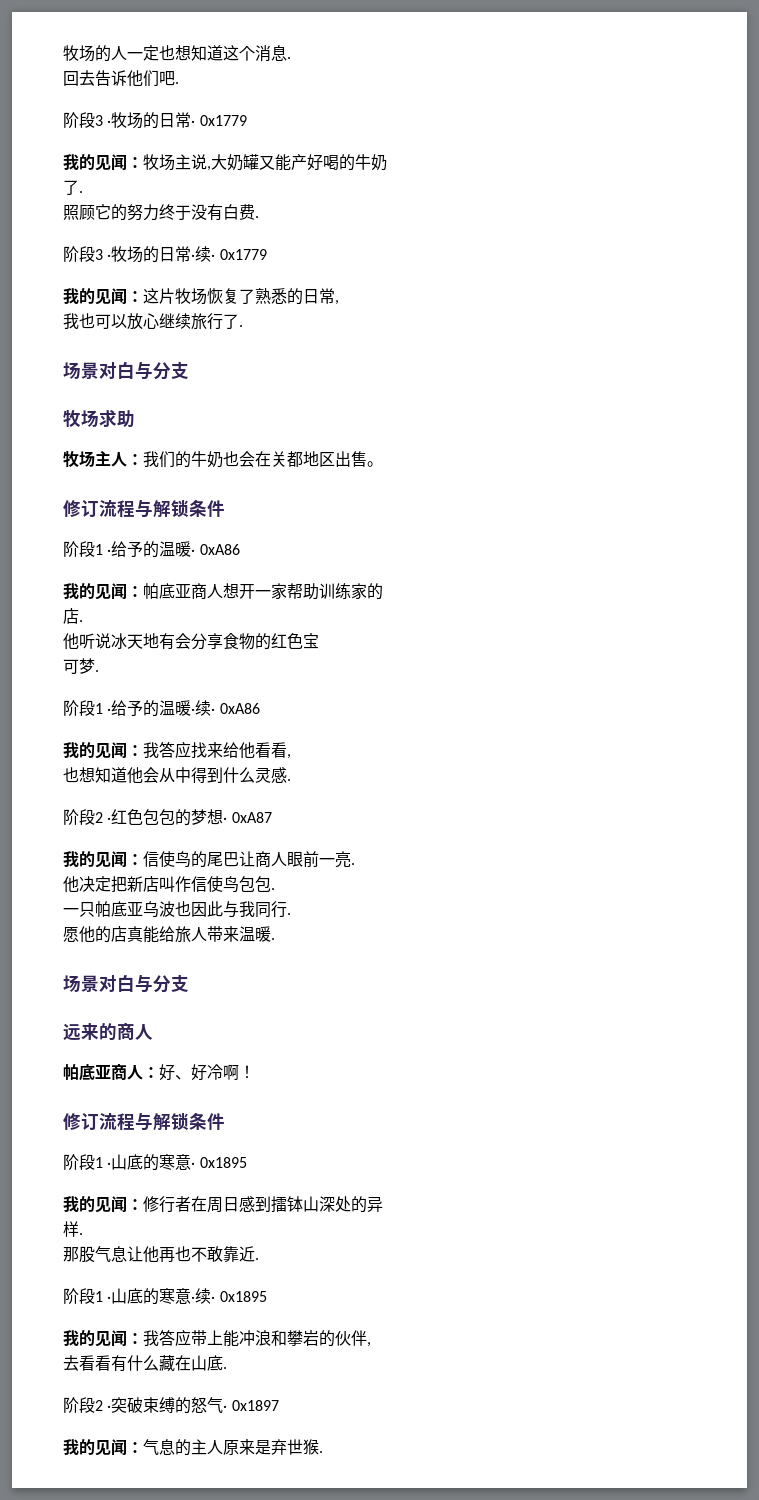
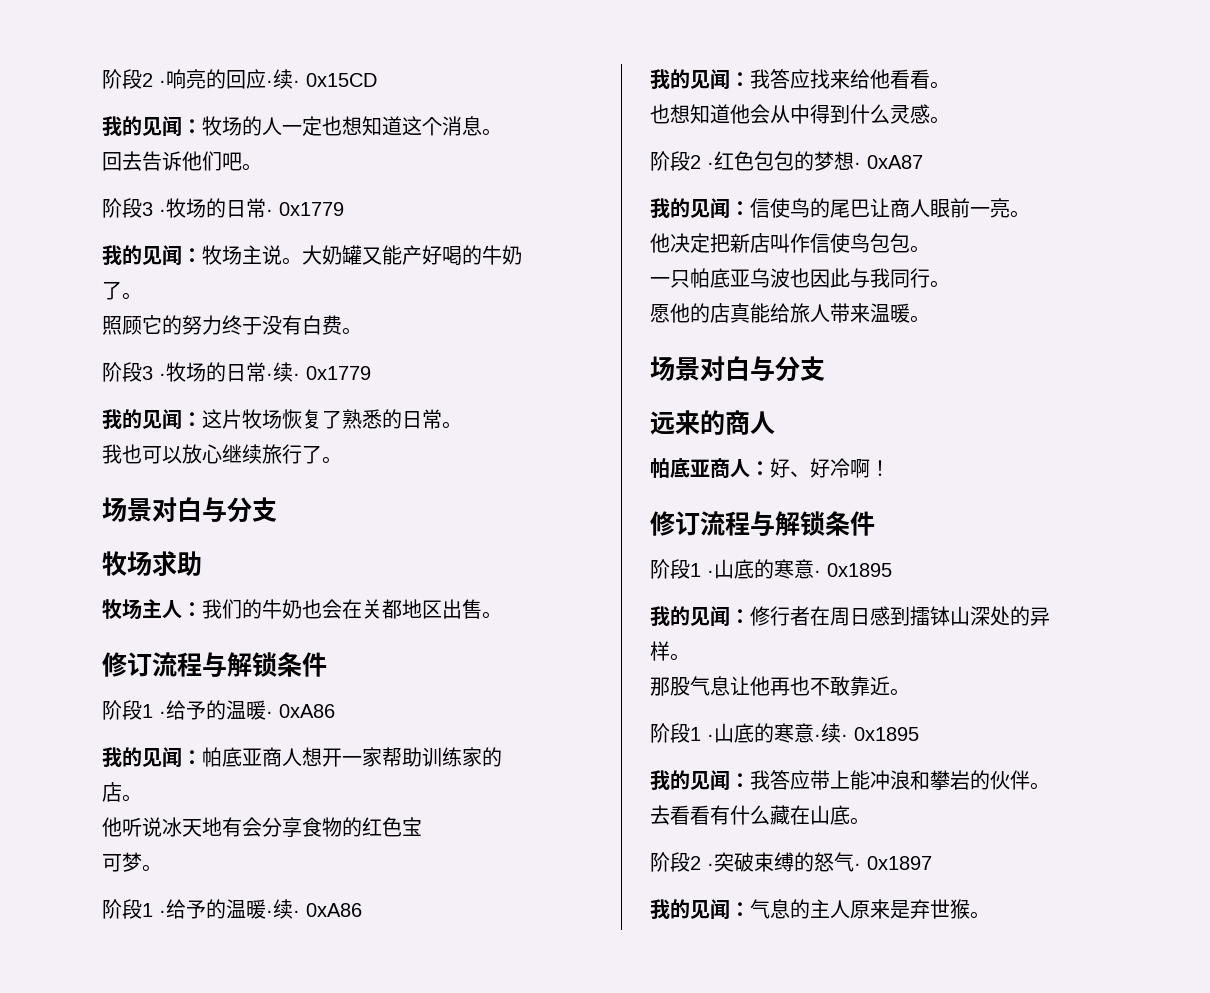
(63, 53) none -> [102,69,377,89] [102,116,202,137] 阶段2 ·响亮的回应·续· 0x15CD // 我的见闻：
[287,57,291,59] . -> [482,128,502,136] 。
[175,82,179,84] . -> [242,163,262,171] 。
[207,166,211,171] , -> [282,257,302,265] 。
[79,191,83,193] . -> [122,292,142,300] 。
[255,216,259,218] . -> [342,327,362,335] 。
[335,300,339,305] , -> [442,421,462,429] 。
[239,325,243,327] . -> [322,456,342,464] 。
[79,620,83,622] . -> [122,794,142,802] 。
[95,670,99,672] . -> [142,864,162,872] 。
[287,754,291,759] , -> [930,81,950,89] 。
[287,779,291,781] . -> [930,116,950,124] 。
[351,863,355,865] . -> [1010,210,1030,218] 。
[271,888,275,890] . -> [910,245,930,253] 。
[287,913,291,915] . -> [930,280,950,288] 。
[271,938,275,940] . -> [910,315,930,323] 。
[79,1233,83,1235] . -> [670,653,690,661] 。
[255,1258,259,1260] . -> [890,688,910,696] 。
[367,1342,371,1347] , -> [1030,782,1050,790] 。
[223,1367,227,1369] . -> [850,817,870,825] 。
[319,1451,323,1453] . -> [970,911,990,919] 。

